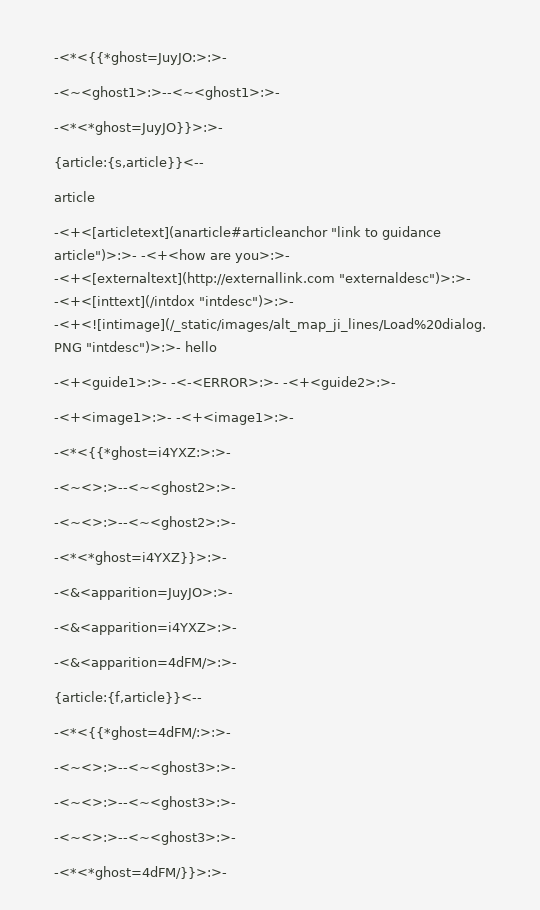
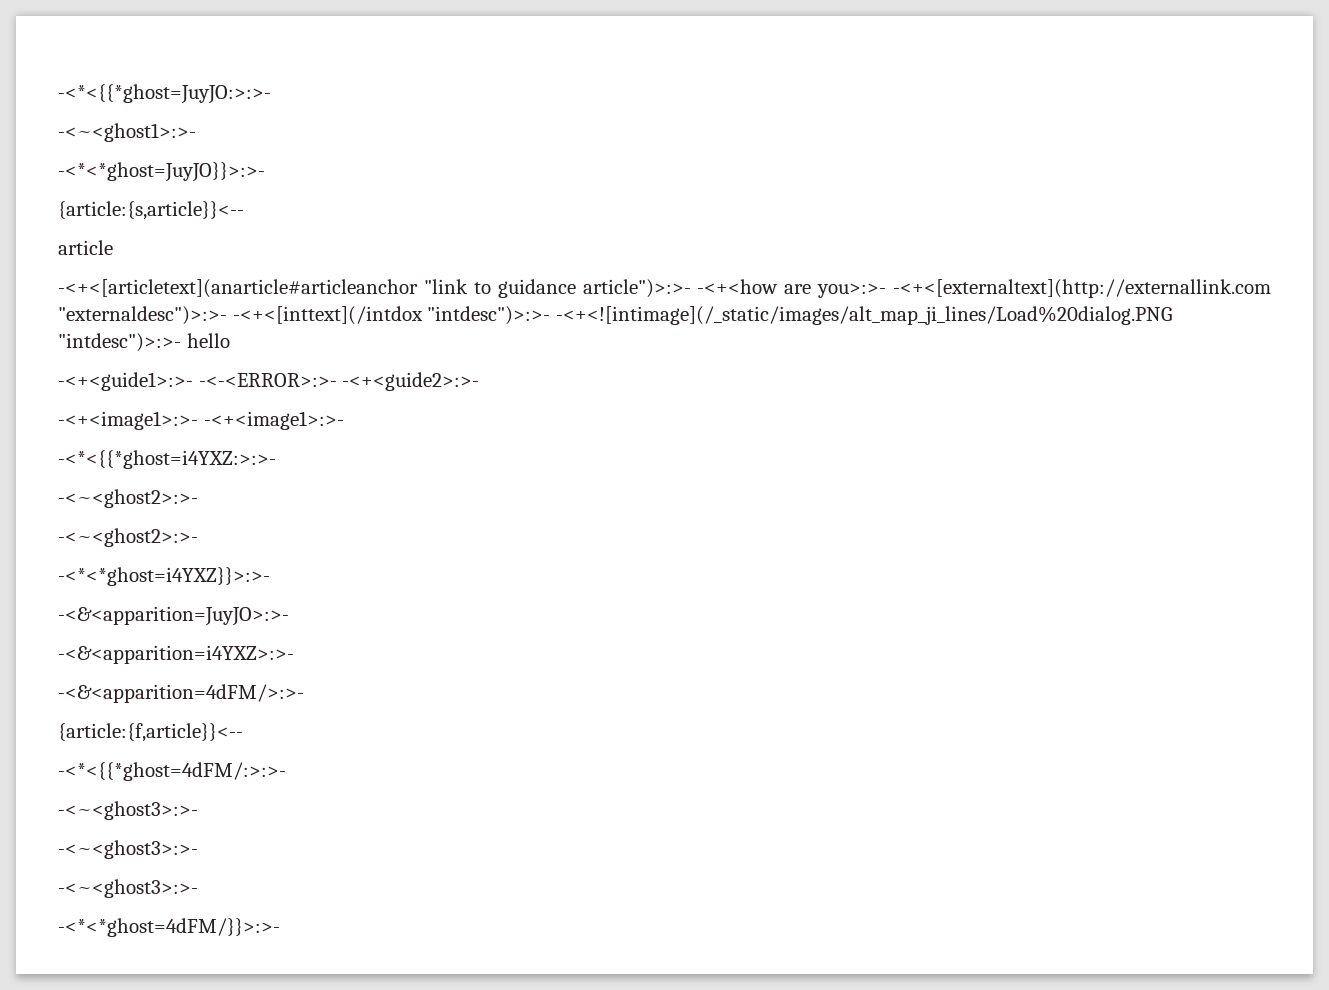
[54,86,280,100] -<~<ghost1>:>--<~<ghost1>:>- -> [58,123,196,142] -<~<ghost1>:>-
[54,481,236,495] [54,516,236,530] -<~<>:>--<~<ghost2>:>- // -<~<>:>--<~<ghost2>:>- -> [58,489,198,508] [58,528,198,547] -<~<ghost2>:>- // -<~<ghost2>:>-
[54,761,236,775] [54,796,236,810] [54,831,236,845] -<~<>:>--<~<ghost3>:>- // -<~<>:>--<~<ghost3>:>- // -<~<>:>--<~<ghost3>:>- -> [58,801,198,820] [58,840,198,859] [58,879,198,898] -<~<ghost3>:>- // -<~<ghost3>:>- // -<~<ghost3>:>-

